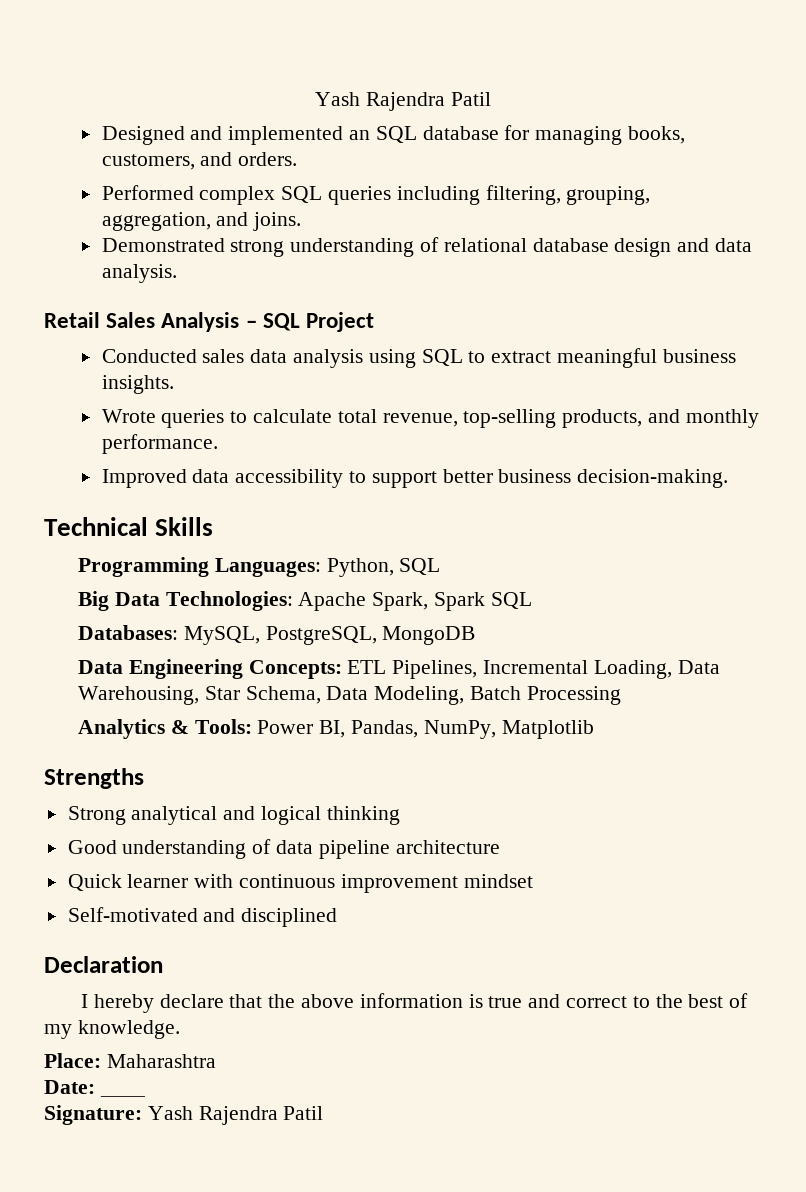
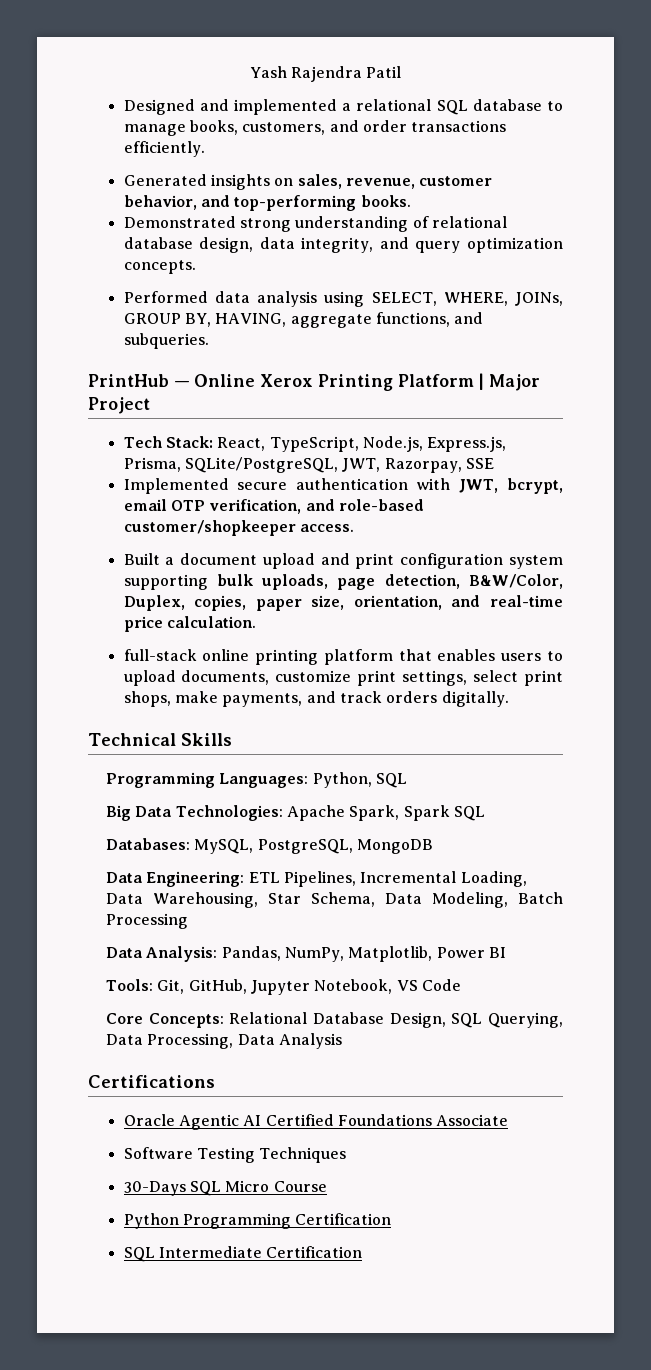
[348,125,686,145] [101,152,298,170] [101,185,651,205] [101,212,302,231] an SQL database for managing books, customers, and orders. // Performed complex SQL queries including filtering, grouping, aggregation, and joins. -> [342,99,563,115] [123,120,507,136] [123,141,205,157] [123,174,493,190] [123,195,411,211] a relational SQL database to manage books, customers, and order transactions efficiently. // Generated insights on sales, revenue, customer behavior, and top-performing books.
[614,238,753,257] [101,264,177,283] [44,312,375,332] [101,348,736,368] [101,375,174,394] [101,409,759,428] [101,434,218,454] [101,469,729,488] design and data analysis. // Retail Sales Analysis – SQL Project // Conducted sales data analysis using SQL to extract meaningful business insights. // Wrote queries to calculate total revenue, top-selling products, and monthly performance. // Improved data accessibility to support better business decision-making. -> [199,237,563,253] [123,260,196,274] [123,291,563,307] [123,312,484,328] [123,333,209,349] [88,373,541,391] [88,397,150,414] [123,436,507,452] [123,457,494,473] [123,478,563,494] [123,499,424,514] [123,520,354,536] [123,553,563,569] [123,574,563,590] [123,595,563,611] [123,616,256,632] [123,649,563,665] [123,670,564,686] [123,691,509,707] design, data integrity, and query optimization concepts. // Performed data analysis using SELECT, WHERE, JOINs, GROUP BY, HAVING, aggregate functions, and subqueries. // PrintHub — Online Xerox Printing Platform | Major Project // Tech Stack: React, TypeScript, Node.js, Express.js, Prisma, SQLite/PostgreSQL, JWT, Razorpay, SSE // Implemented secure authentication with JWT, bcrypt, email OTP verification, and role-based customer/shopkeeper access. // Built a document upload and print configuration system supporting bulk uploads, page detection, B&W/Color, Duplex, copies, paper size, orientation, and real-time price calculation. // full-stack online printing platform that enables users to upload documents, customize print settings, select print shops, make payments, and track orders digitally.
[128,659,342,679] Engineering Concepts: -> [146,871,245,887] Engineering:
[77,719,594,739] [44,768,144,789] [67,806,400,825] [67,839,500,859] [67,874,533,893] [67,907,338,927] [44,956,163,973] [80,993,749,1013] [44,1020,180,1039] [44,1053,216,1068] [44,1080,95,1094] [99,1094,145,1097] [44,1105,324,1125] Analytics & Tools: Power BI, Pandas, NumPy, Matplotlib // Strengths // Strong analytical and logical thinking // Good understanding of data pipeline architecture // Quick learner with continuous improvement mindset // Self-motivated and disciplined // Declaration // I hereby declare that the above information is true and correct to the best of my knowledge. // Place: Maharashtra // Date: ____ // Signature: Yash Rajendra Patil -> [105,946,506,962] [105,979,461,995] [105,1012,563,1028] [105,1033,342,1049] [88,1075,215,1088] [123,1114,509,1130] [123,1147,347,1163] [123,1180,327,1196] [123,1213,392,1229] [123,1246,363,1262] Data Analysis: Pandas, NumPy, Matplotlib, Power BI // Tools: Git, GitHub, Jupyter Notebook, VS Code // Core Concepts: Relational Database Design, SQL Querying, Data Processing, Data Analysis // Certifications // Oracle Agentic AI Certified Foundations Associate // Software Testing Techniques // 30-Days SQL Micro Course // Python Programming Certification // SQL Intermediate Certification

